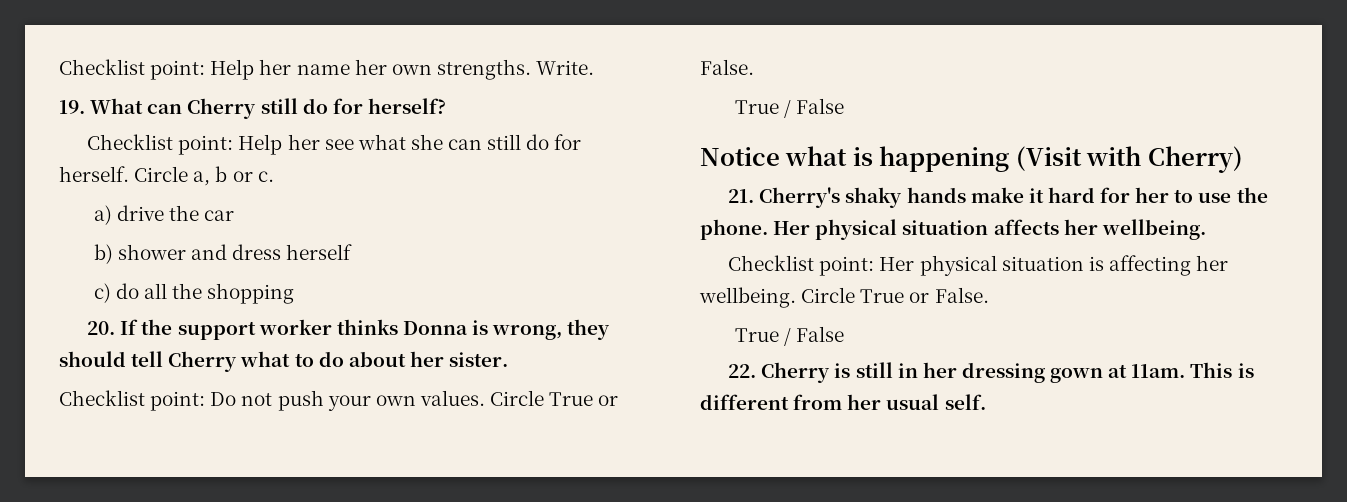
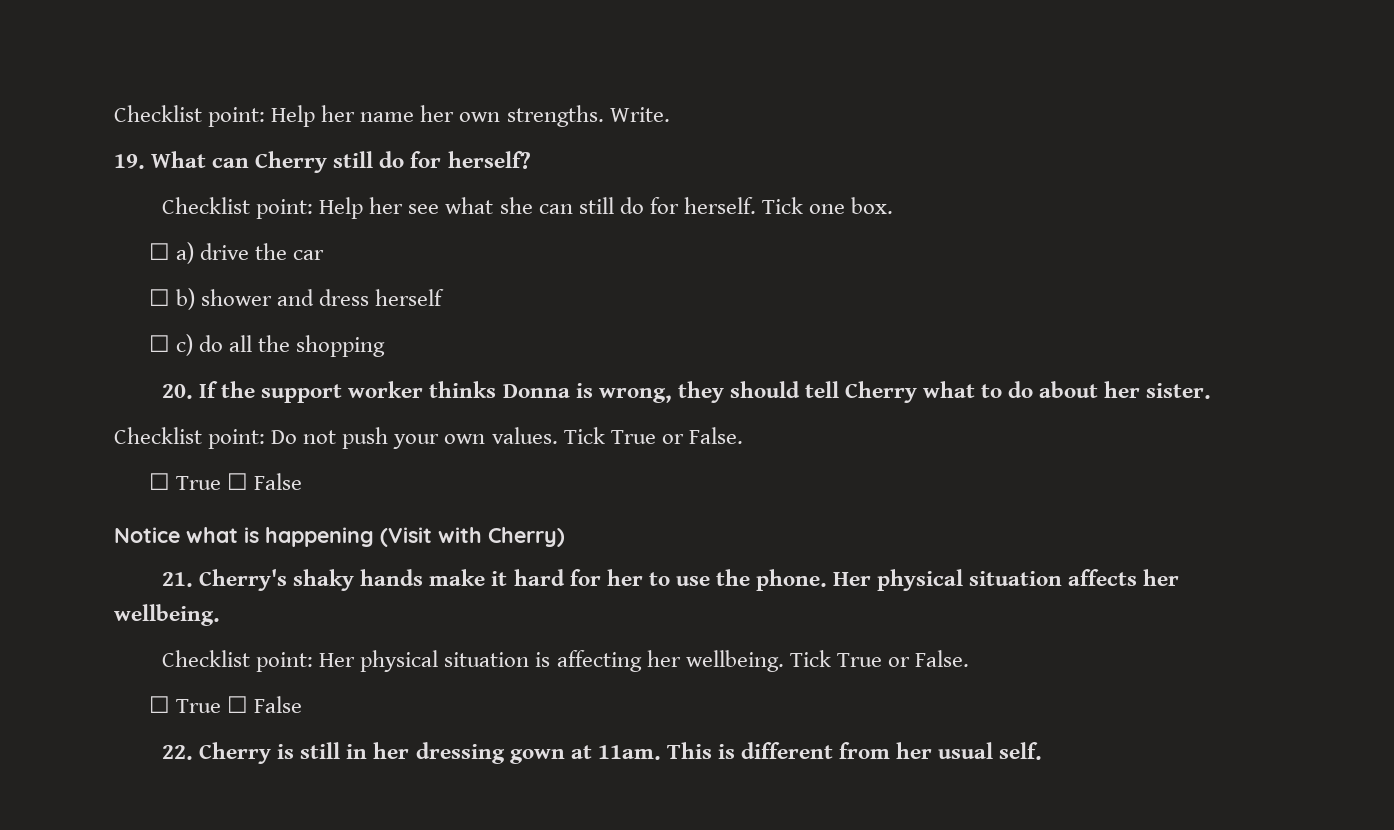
[134,166,274,186] Circle a, b or c. // -> [762,197,894,214] [148,243,170,260] Tick one box. // ☐
(234, 215) none -> [148,289,170,306] ☐
(353, 252) none -> [148,335,170,352] ☐
[490,390,619,406] [700,59,754,75] [734,100,791,118] Circle True or False. // True / -> [563,427,743,444] [148,473,249,490] Tick True or False. // ☐ True ☐
[801,287,989,303] [734,328,791,346] Circle True or False. // True / -> [789,650,970,667] [148,696,249,713] Tick True or False. // ☐ True ☐

